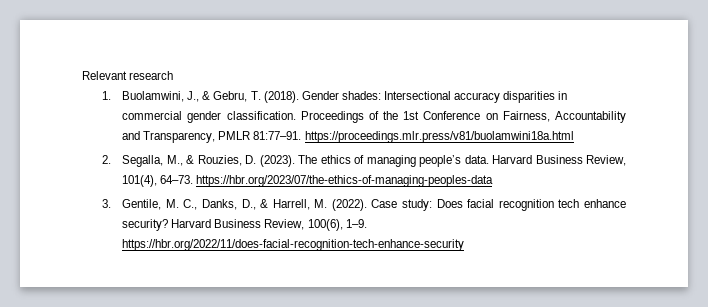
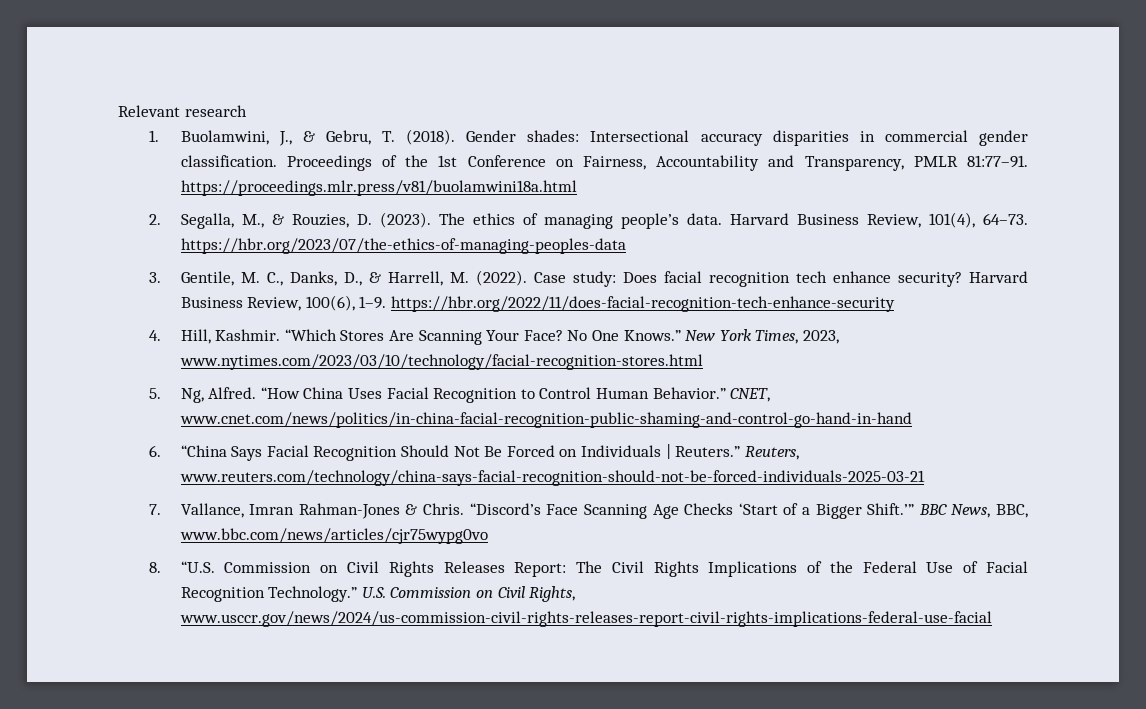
(465, 245) none -> [149,329,839,345] [179,354,703,370] [149,387,771,403] [179,412,912,428] [149,444,799,461] [179,470,925,486] [149,503,1028,519] [179,528,488,544] [149,561,1028,577] [180,586,576,602] [179,611,992,627] // 4. Hill, Kashmir. “Which Stores Are Scanning Your Face? No One Knows.” New York Times, 2023, www.nytimes.com/2023/03/10/technology/facial-recognition-stores.html // 5. Ng, Alfred. “How China Uses Facial Recognition to Control Human Behavior.” CNET, www.cnet.com/news/politics/in-china-facial-recognition-public-shaming-and-control-go-hand-in-hand // 6. “China Says Facial Recognition Should Not Be Forced on Individuals | Reuters.” Reuters, www.reuters.com/technology/china-says-facial-recognition-should-not-be-forced-individuals-2025-03-21 // 7. Vallance, Imran Rahman-Jones & Chris. “Discord’s Face Scanning Age Checks ‘Start of a Bigger Shift.’” BBC News, BBC, www.bbc.com/news/articles/cjr75wypg0vo // 8. “U.S. Commission on Civil Rights Releases Report: The Civil Rights Implications of the Federal Use of Facial Recognition Technology.” U.S. Commission on Civil Rights, www.usccr.gov/news/2024/us-commission-civil-rights-releases-report-civil-rights-implications-federal-use-facial

